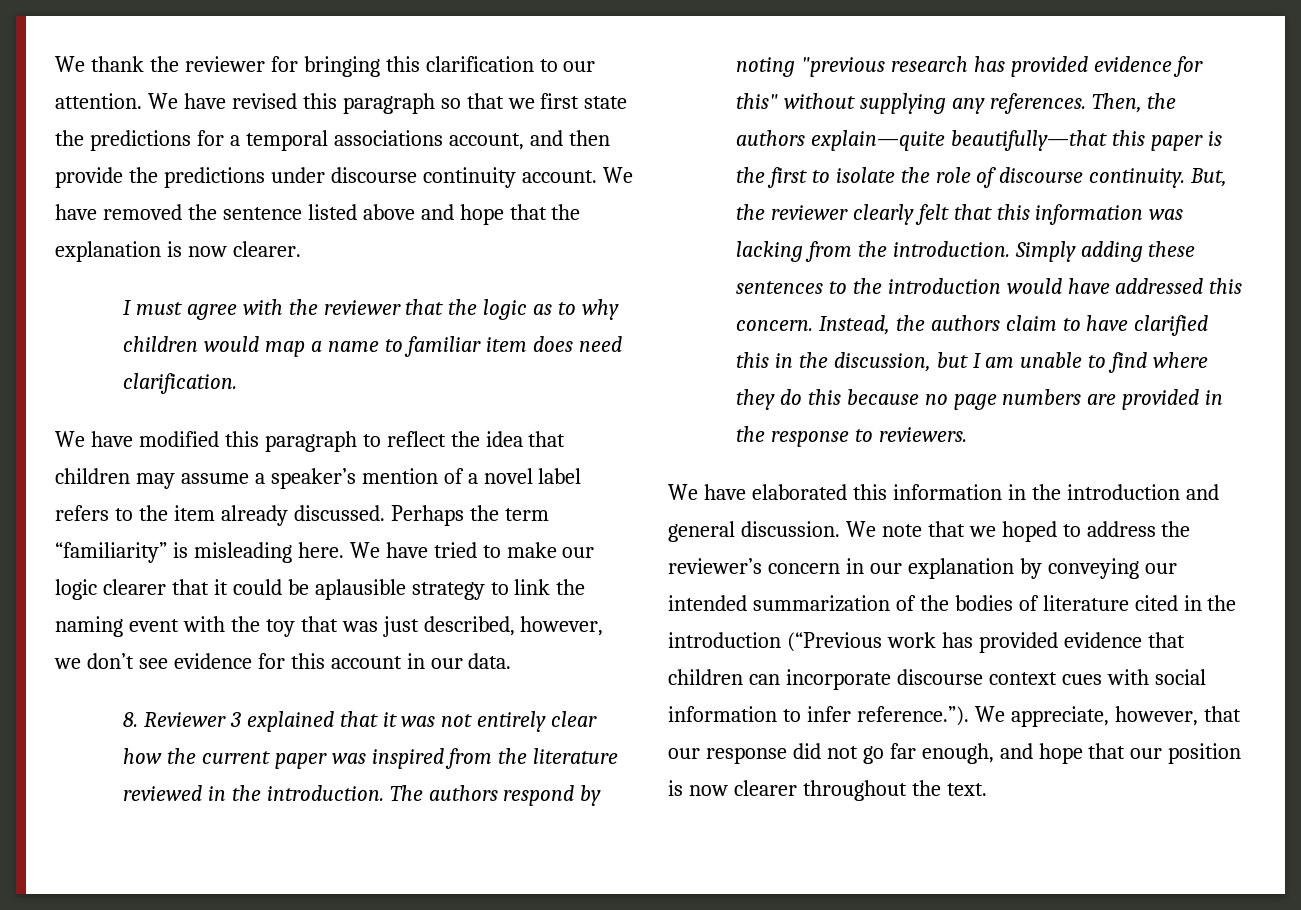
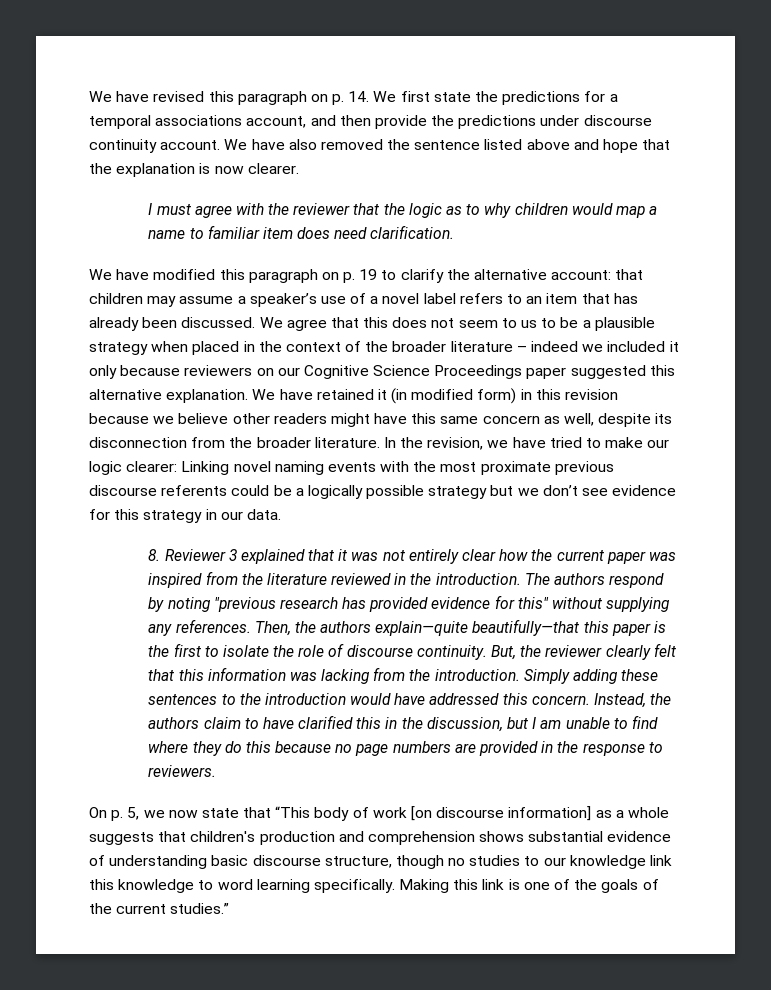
[55,56,596,77] [55,93,535,114] We thank the reviewer for bringing this clarification to our attention. We have revised this paragraph so that we -> [89,91,397,105] We have revised this paragraph on p. 14. We
(97, 212) none -> [288,139,317,150] also
[362,431,523,447] to reflect the idea -> [321,269,612,283] on p. 19 to clarify the alternative account:
[361,468,438,484] mention -> [320,296,346,304] use
[138,505,549,526] [55,542,380,563] the item already discussed. Perhaps the term “familiarity” is misleading here. We -> [526,293,638,304] [89,317,655,331] [89,341,679,355] [89,365,675,379] [89,388,619,404] [89,413,673,427] [89,437,509,450] an item that has already been discussed. We agree that this does not seem to us to be a plausible strategy when placed in the context of the broader literature – indeed we included it only because reviewers on our Cognitive Science Proceedings paper suggested this alternative explanation. We have retained it (in modified form) in this revision because we believe other readers might have this same concern as well, despite its disconnection from the broader literature. In the revision, we
[102,579,586,600] [55,616,604,637] clearer that it could be aplausible strategy to link the naming event with the toy that was just described, however, -> [126,461,614,475] [89,485,514,499] clearer: Linking novel naming events with the most proximate previous discourse referents could be a logically possible strategy but
[330,656,402,669] account -> [143,510,203,523] strategy
[668,484,1219,500] [668,521,1191,542] [668,558,1177,579] [668,595,1237,612] [668,632,1185,653] [668,669,1206,690] [668,706,1241,727] [668,743,1242,764] [668,780,987,801] We have elaborated this information in the introduction and general discussion. We note that we hoped to address the reviewer’s concern in our explanation by conveying our intended summarization of the bodies of literature cited in the introduction (“Previous work has provided evidence that children can incorporate discourse context cues with social information to infer reference.”). We appreciate, however, that our response did not go far enough, and hope that our position is now clearer throughout the text. -> [89,806,669,821] [89,831,672,845] [89,855,673,869] [89,879,659,893] [89,903,230,914] On p. 5, we now state that “This body of work [on discourse information] as a whole suggests that children's production and comprehension shows substantial evidence of understanding basic discourse structure, though no studies to our knowledge link this knowledge to word learning specifically. Making this link is one of the goals of the current studies.”

